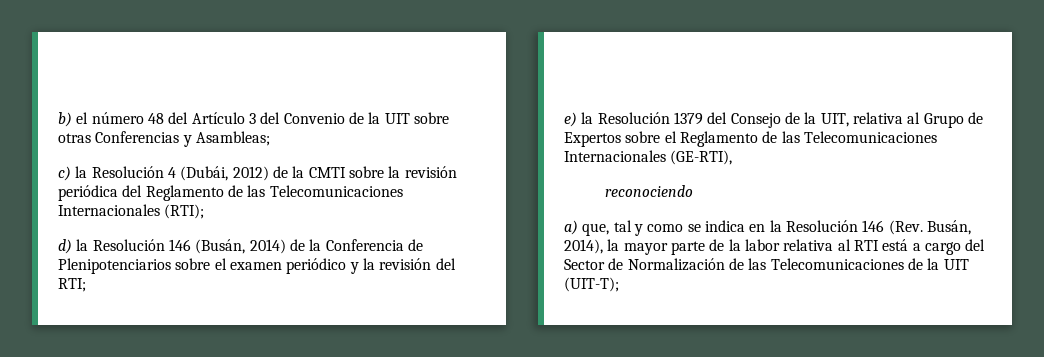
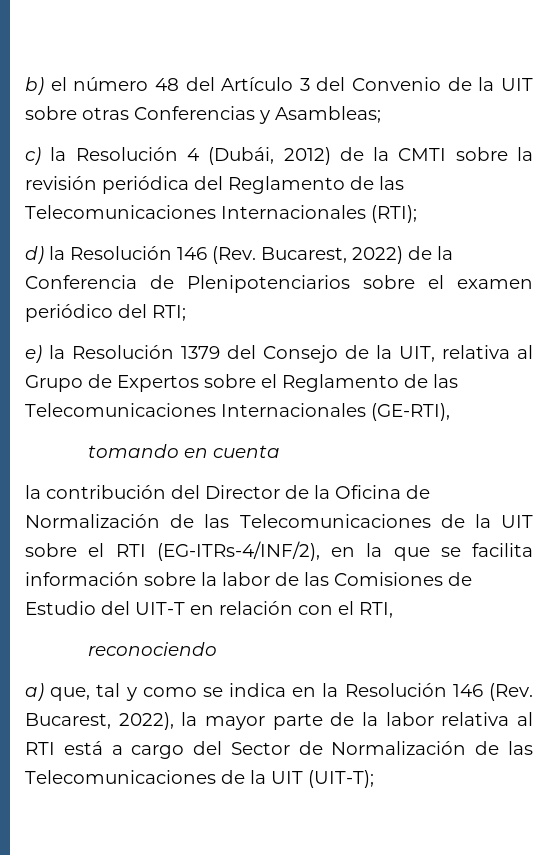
[195,239,286,254] (Busán, 2014) -> [212,246,403,264] (Rev. Bucarest, 2022)
[349,258,432,274] y la revisión -> (113, 313) none
(733, 157) none -> [88,444,281,458] [25,485,430,499] [25,514,533,528] [25,541,533,561] [25,572,472,586] [25,601,393,618] // tomando en cuenta // la contribución del Director de la Oficina de Normalización de las Telecomunicaciones de la UIT sobre el RTI (EG-ITRs-4/INF/2), en la que se facilita información sobre la labor de las Comisiones de Estudio del UIT-T en relación con el RTI,
[926,220,971,235] [564,239,603,254] Busán, 2014), -> [25,712,174,730] Bucarest, 2022),

